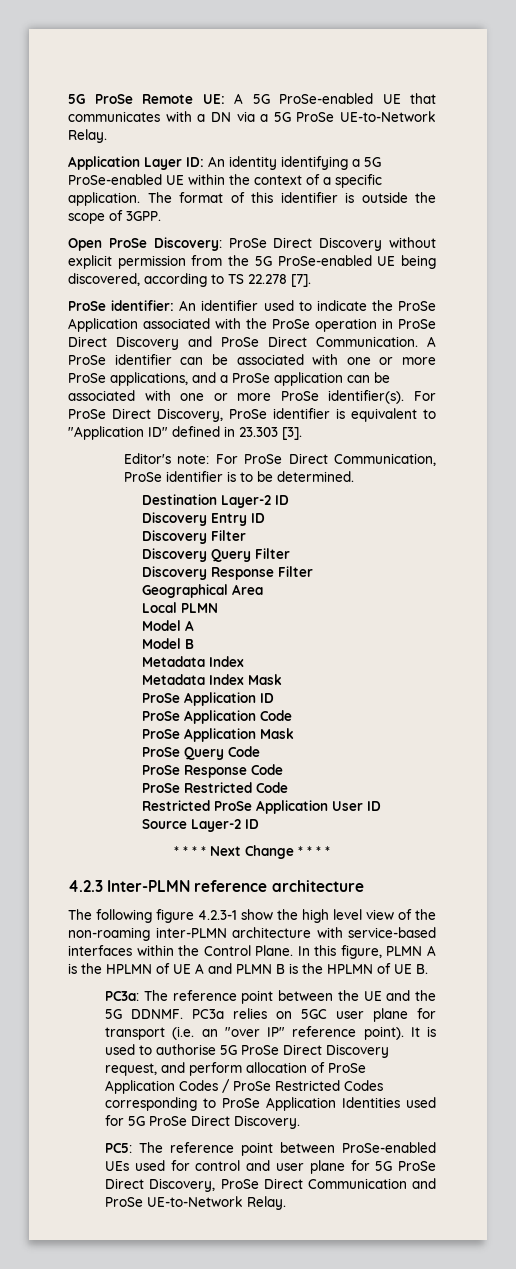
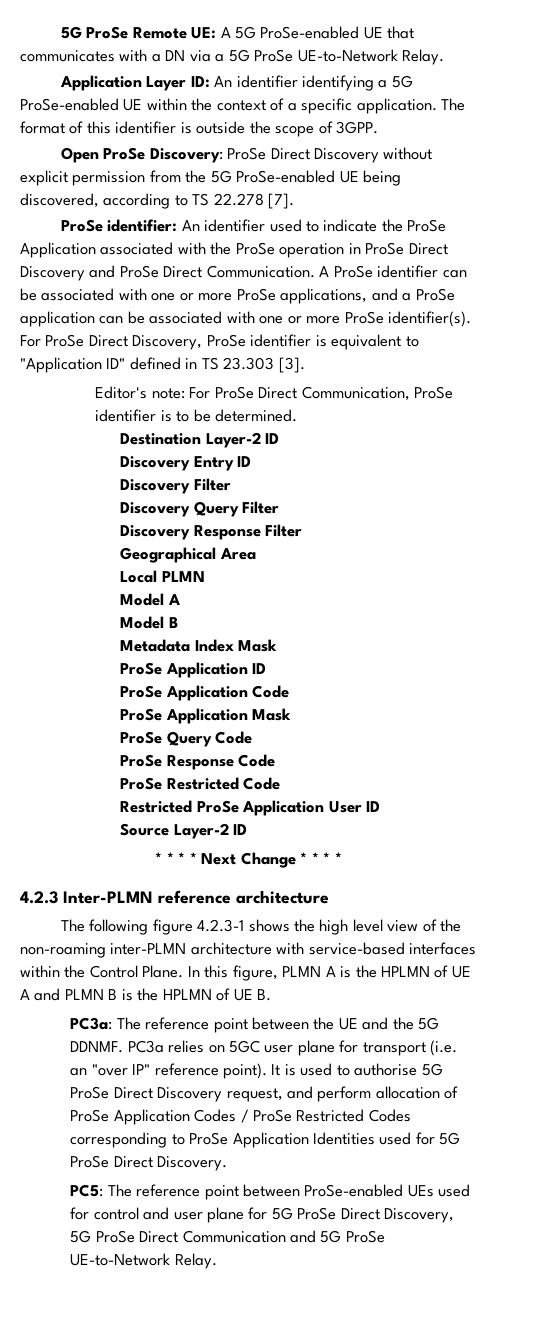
[229,156,277,170] identity -> [236,75,298,88] identifier
(235, 431) none -> [201,357,219,370] TS
[142,674,245,685] // Metadata Index -> (234, 645) none
[241,909,273,920] show -> [248,919,290,932] shows
(216, 1185) none -> [70,1230,92,1243] 5G
(436, 1183) none -> [320,1230,342,1243] 5G

